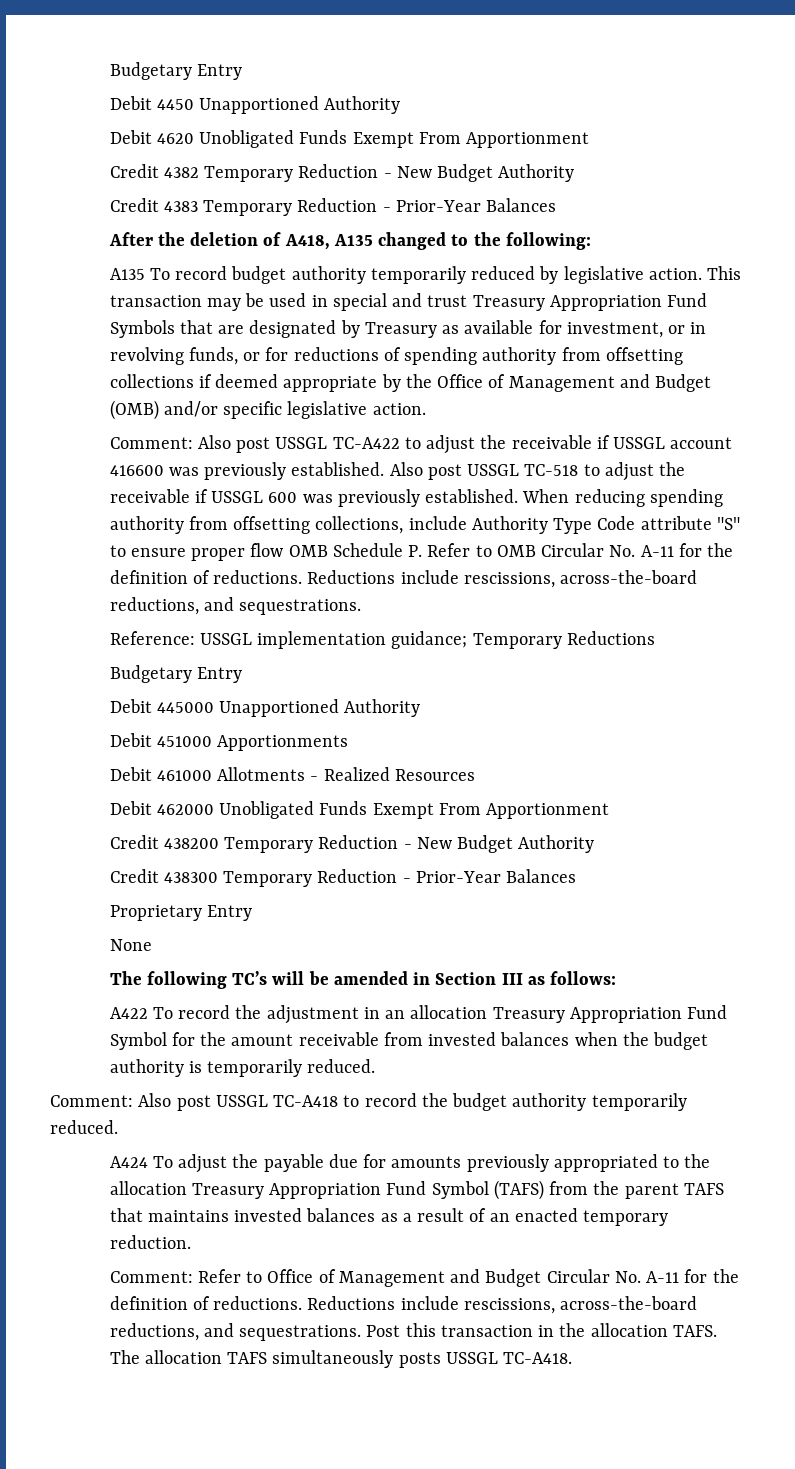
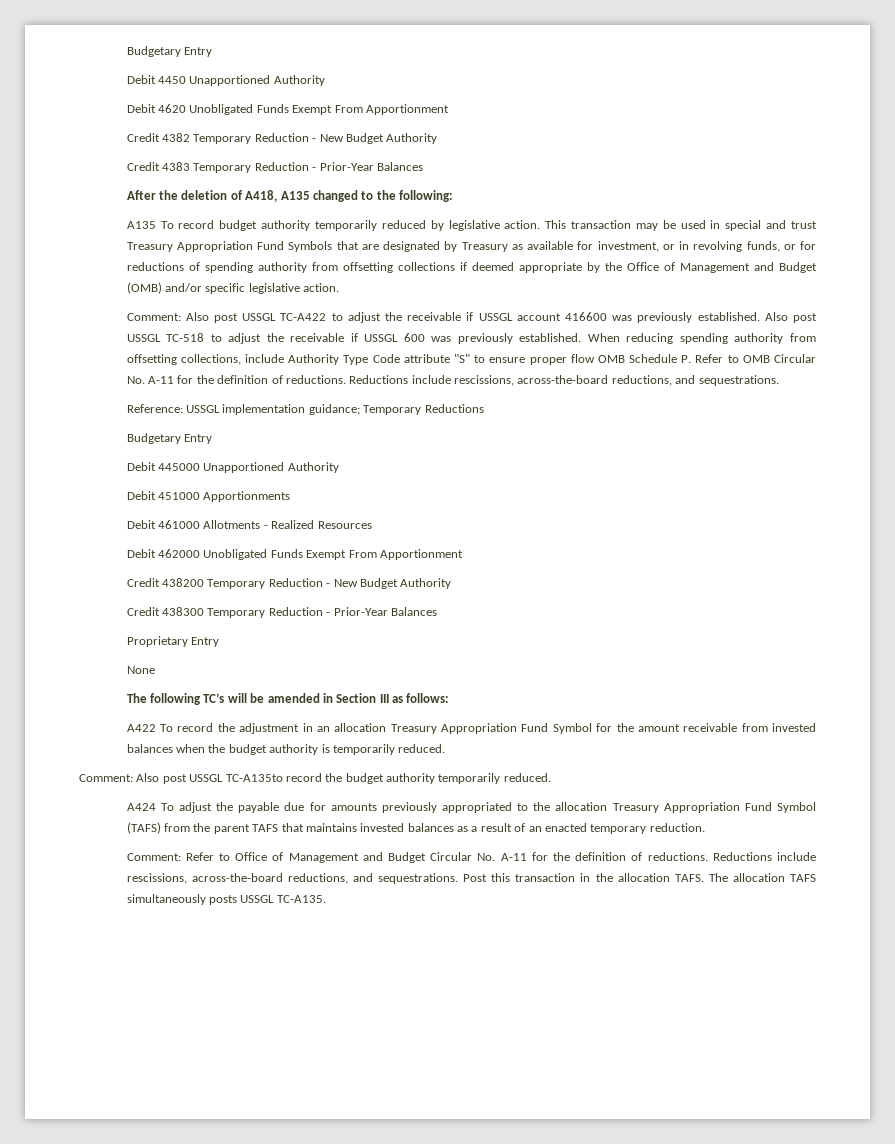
[273,1095,360,1107] TC-A418 to -> [225,774,283,782] TC-A135to
[503,1352,573,1364] TC-A418. -> [276,895,326,903] TC-A135.

